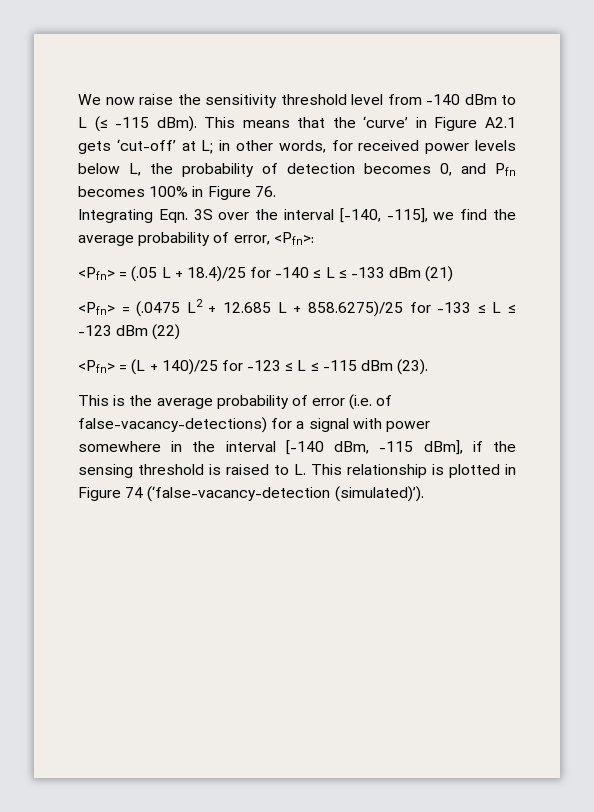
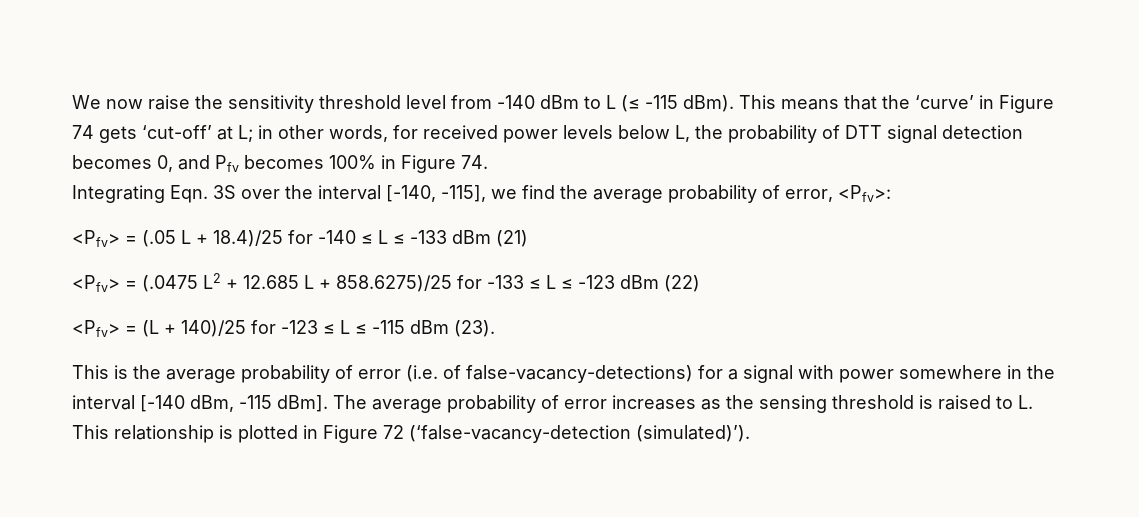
[485,117,516,128] A2.1 -> [72,125,94,139] 74
(278, 168) none -> [845,125,937,143] DTT signal
[495,163,516,176] Pfn -> [215,155,239,172] Pfv
[254,186,276,197] 76. -> [461,155,488,169] 74.
[273,232,314,245] [78,267,115,280] <Pfn>: // <Pfn> -> [838,185,891,202] [72,230,120,247] <Pfv>: // <Pfv>
[78,302,115,315] <Pfn> -> [72,275,120,292] <Pfv>
[78,360,115,373] <Pfn> -> [72,320,120,337] <Pfv>
[423,440,483,455] dBm], if -> [277,395,721,413] dBm]. The average probability of error increases as
[125,487,144,498] 74 -> [383,425,404,439] 72

